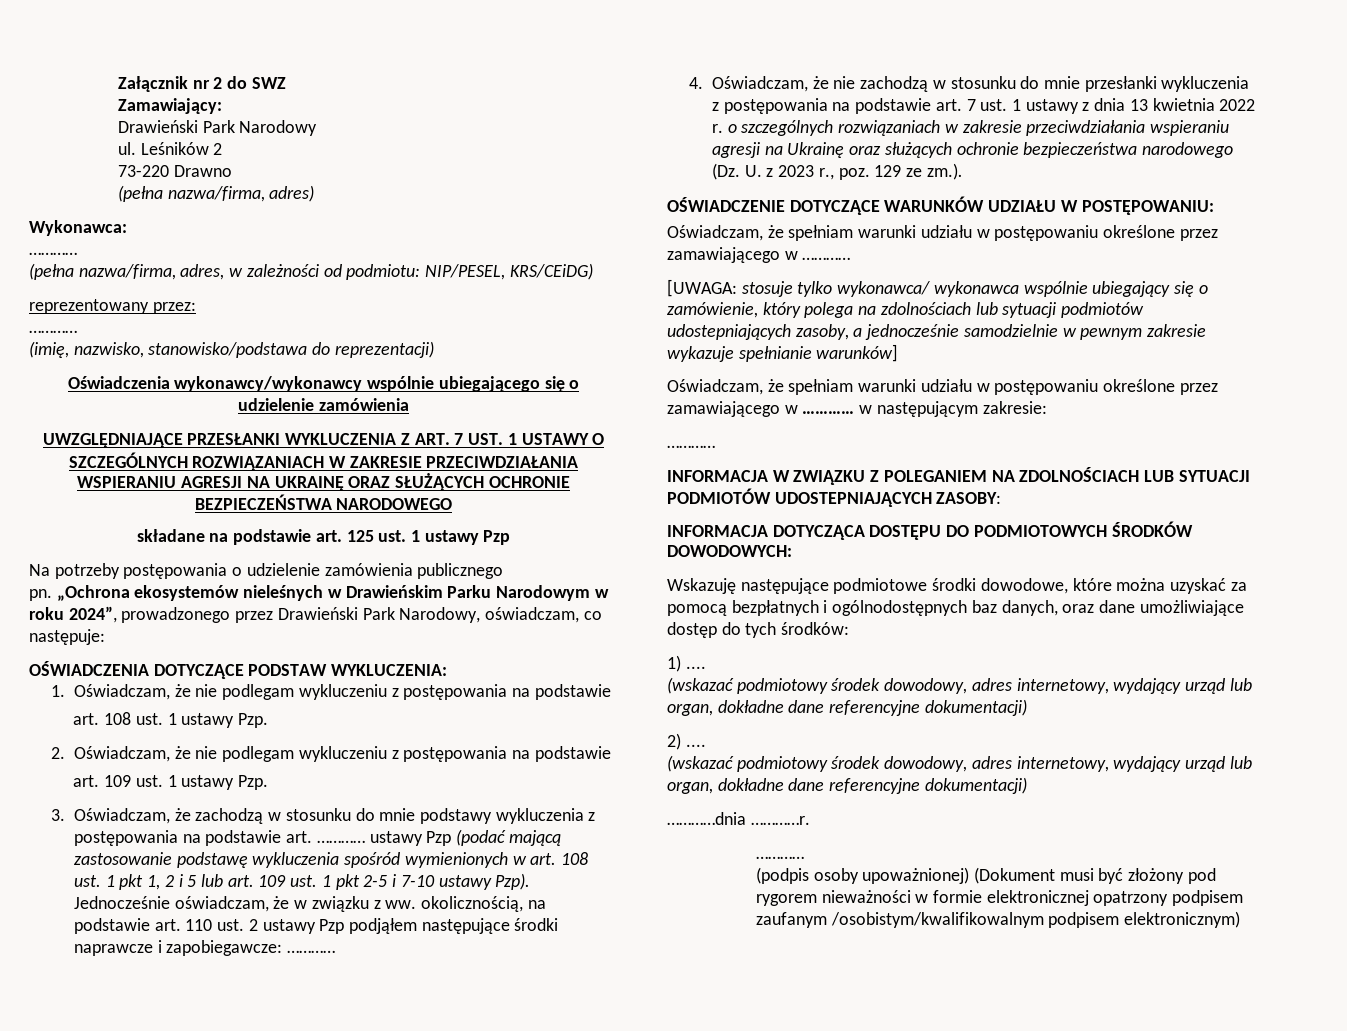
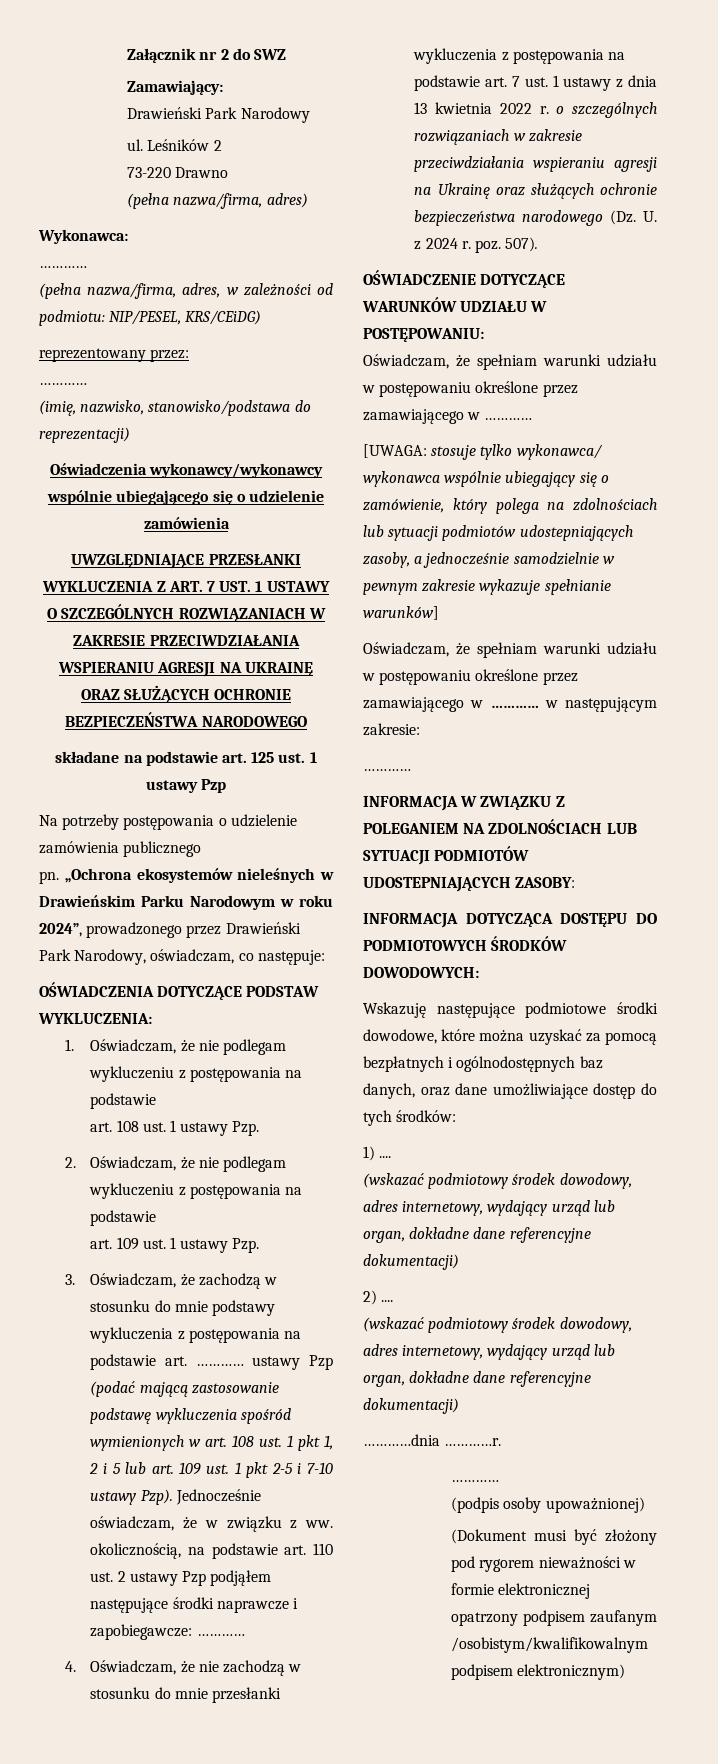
[778,163,963,180] 2023 r., poz. 129 ze zm.). -> [425,237,539,253] 2024 r. poz. 507).
(970, 875) none -> (645, 1505) //

